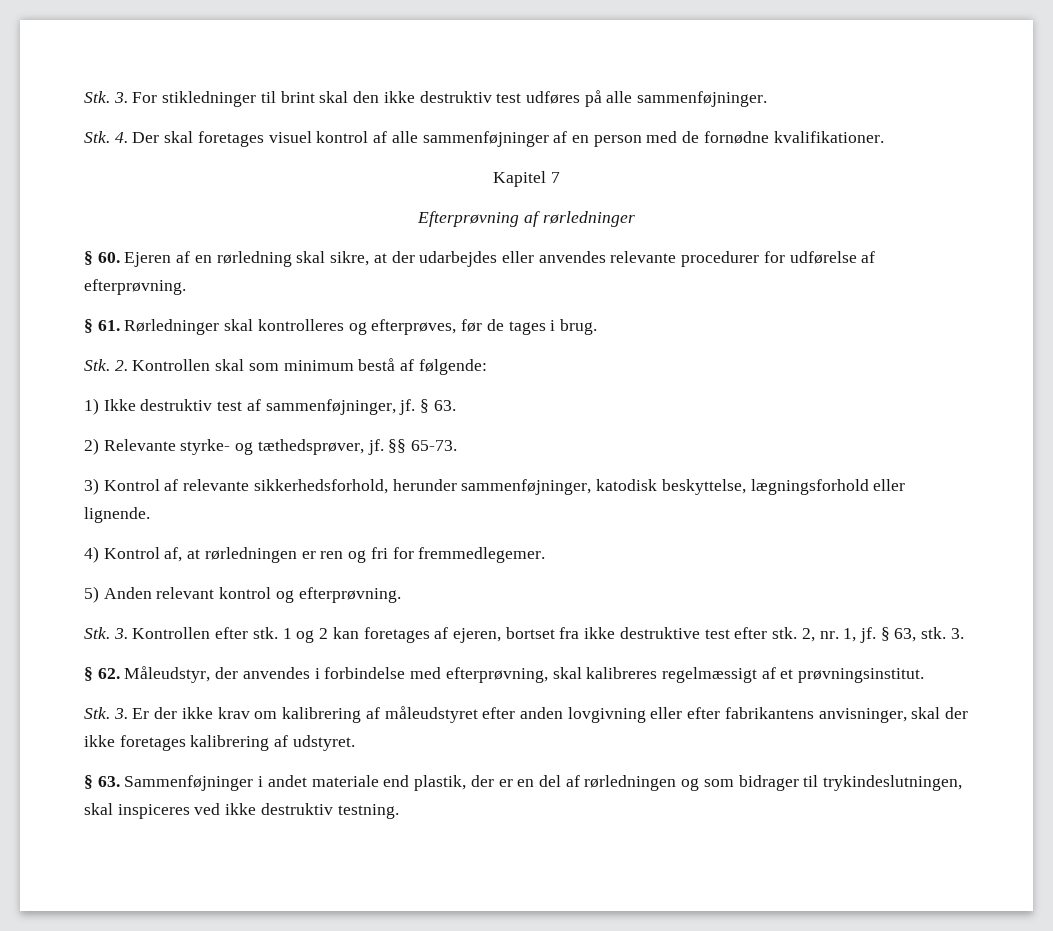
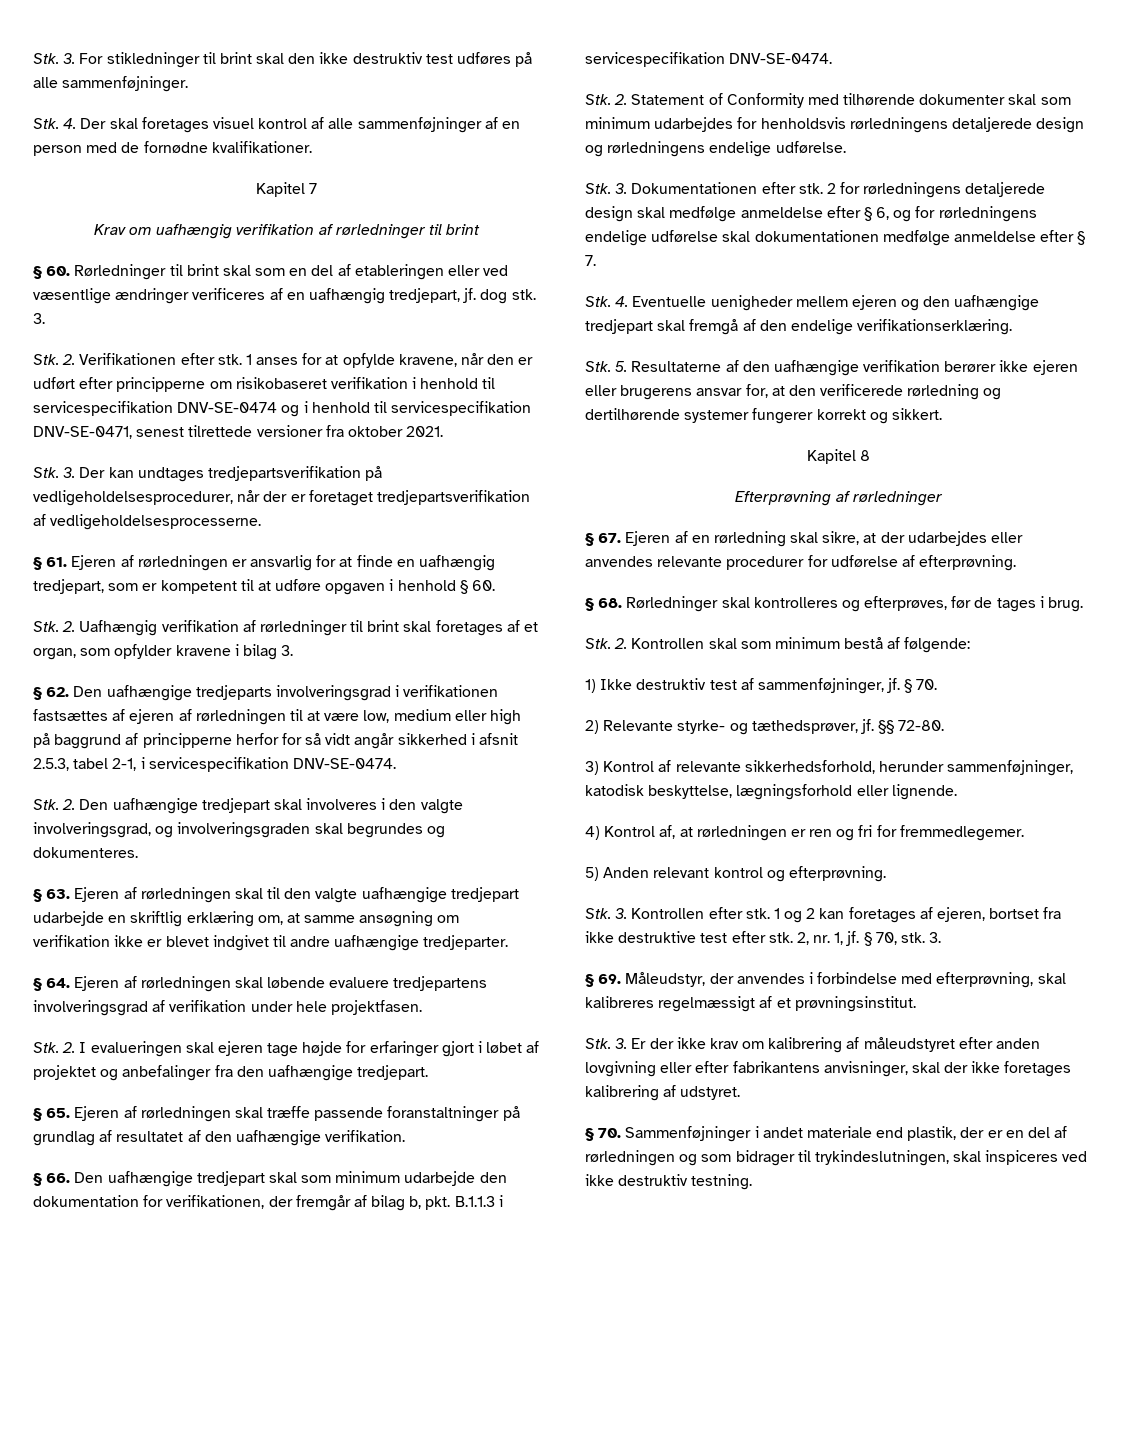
(560, 177) none -> [93,224,481,239] [33,264,509,280] [33,288,536,304] [33,313,45,324] [33,353,534,368] [33,377,496,392] [33,401,532,417] [33,425,444,439] [33,466,383,482] [33,490,530,506] [33,514,262,530] [33,555,496,571] [33,579,496,595] [33,620,539,636] [33,644,294,660] [33,685,499,701] [33,709,522,725] [33,733,519,749] [33,757,396,772] [33,798,463,814] [33,822,445,838] [33,847,138,858] [33,887,519,903] [33,911,460,927] [33,935,509,951] [33,976,488,992] [33,1000,422,1016] [33,1041,540,1057] [33,1065,429,1081] [33,1106,520,1122] [33,1130,406,1146] [33,1171,507,1187] [33,1195,503,1211] [585,52,833,67] [585,93,1071,108] [585,117,1085,133] [585,141,846,157] [585,182,1046,198] [585,206,1037,222] [585,230,1086,246] [585,255,596,266] [585,295,1040,311] [585,319,1013,335] [585,360,1078,376] [585,384,1002,400] [585,408,942,424] [806,449,871,464] // Krav om uafhængig verifikation af rørledninger til brint // § 60. Rørledninger til brint skal som en del af etableringen eller ved væsentlige ændringer verificeres af en uafhængig tredjepart, jf. dog stk. 3. // Stk. 2. Verifikationen efter stk. 1 anses for at opfylde kravene, når den er udført efter principperne om risikobaseret verifikation i henhold til servicespecifikation DNV-SE-0474 og i henhold til servicespecifikation DNV-SE-0471, senest tilrettede versioner fra oktober 2021. // Stk. 3. Der kan undtages tredjepartsverifikation på vedligeholdelsesprocedurer, når der er foretaget tredjepartsverifikation af vedligeholdelsesprocesserne. // § 61. Ejeren af rørledningen er ansvarlig for at finde en uafhængig tredjepart, som er kompetent til at udføre opgaven i henhold § 60. // Stk. 2. Uafhængig verifikation af rørledninger til brint skal foretages af et organ, som opfylder kravene i bilag 3. // § 62. Den uafhængige tredjeparts involveringsgrad i verifikationen fastsættes af ejeren af rørledningen til at være low, medium eller high på baggrund af principperne herfor for så vidt angår sikkerhed i afsnit 2.5.3, tabel 2-1, i servicespecifikation DNV-SE-0474. // Stk. 2. Den uafhængige tredjepart skal involveres i den valgte involveringsgrad, og involveringsgraden skal begrundes og dokumenteres. // § 63. Ejeren af rørledningen skal til den valgte uafhængige tredjepart udarbejde en skriftlig erklæring om, at samme ansøgning om verifikation ikke er blevet indgivet til andre uafhængige tredjeparter. // § 64. Ejeren af rørledningen skal løbende evaluere tredjepartens involveringsgrad af verifikation under hele projektfasen. // Stk. 2. I evalueringen skal ejeren tage højde for erfaringer gjort i løbet af projektet og anbefalinger fra den uafhængige tredjepart. // § 65. Ejeren af rørledningen skal træffe passende foranstaltninger på grundlag af resultatet af den uafhængige verifikation. // § 66. Den uafhængige tredjepart skal som minimum udarbejde den dokumentation for verifikationen, der fremgår af bilag b, pkt. B.1.1.3 i servicespecifikation DNV-SE-0474. // Stk. 2. Statement of Conformity med tilhørende dokumenter skal som minimum udarbejdes for henholdsvis rørledningens detaljerede design og rørledningens endelige udførelse. // Stk. 3. Dokumentationen efter stk. 2 for rørledningens detaljerede design skal medfølge anmeldelse efter § 6, og for rørledningens endelige udførelse skal dokumentationen medfølge anmeldelse efter § 7. // Stk. 4. Eventuelle uenigheder mellem ejeren og den uafhængige tredjepart skal fremgå af den endelige verifikationserklæring. // Stk. 5. Resultaterne af den uafhængige verifikation berører ikke ejeren eller brugerens ansvar for, at den verificerede rørledning og dertilhørende systemer fungerer korrekt og sikkert. // Kapitel 8
[97,252,120,263] 60. -> [598,533,622,543] 67.
[97,320,120,331] 61. -> [598,598,623,608] 68.
[433,400,456,411] 63. -> [916,679,938,690] 70.
[411,440,458,451] 65-73. -> [898,720,945,731] 72-80.
[894,628,917,642] 63, -> [875,932,897,945] 70,
[97,668,120,679] 62. -> [598,974,622,984] 69.
[97,776,120,787] 63. -> [598,1128,622,1138] 70.

